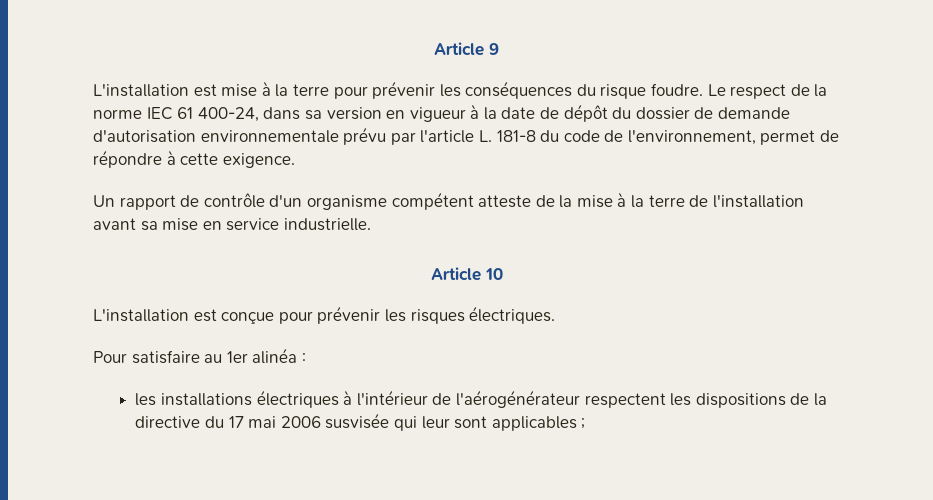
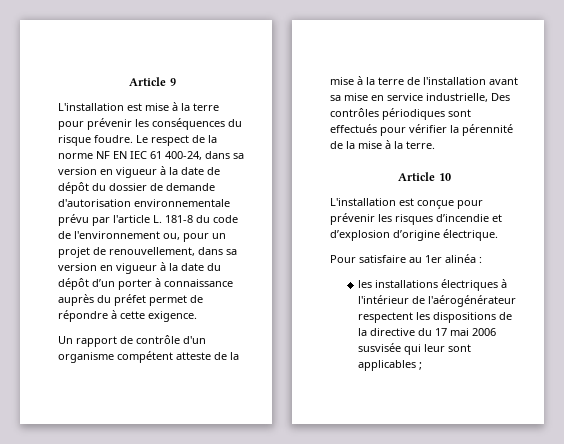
(142, 114) none -> [96,151,127,159] NF EN
[627,130,756,145] l'environnement, -> [74,231,226,242] [58,247,237,258] [58,262,221,274] [58,278,233,290] [58,294,146,306] l'environnement ou, pour un projet de renouvellement, dans sa version en vigueur à la date du dépôt d’un porter à connaissance auprès du préfet
[283,218,371,231] industrielle. -> [426,93,510,102] [330,108,471,120] [330,124,513,136] [330,140,435,149] industrielle, Des contrôles périodiques sont effectués pour vérifier la pérennité de la mise à la terre.
[469,306,556,324] électriques. -> [436,214,502,222] [330,229,498,241] d’incendie et d’explosion d’origine électrique.

